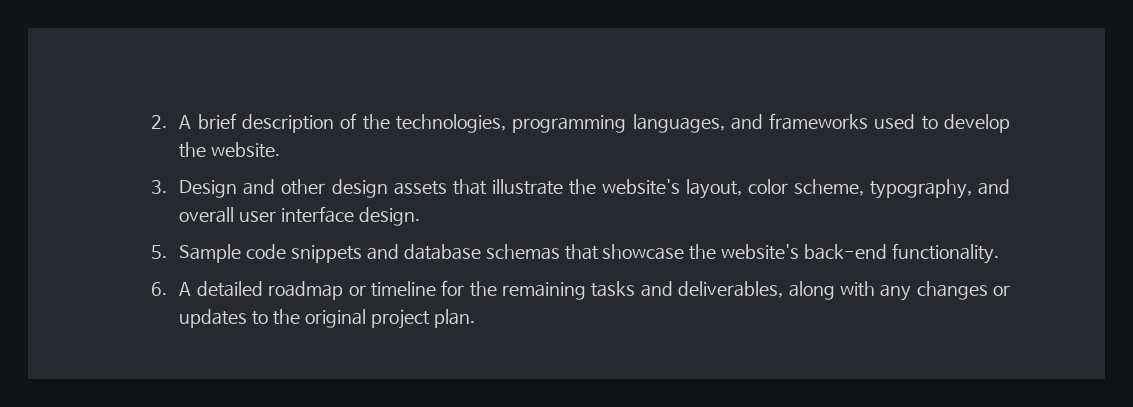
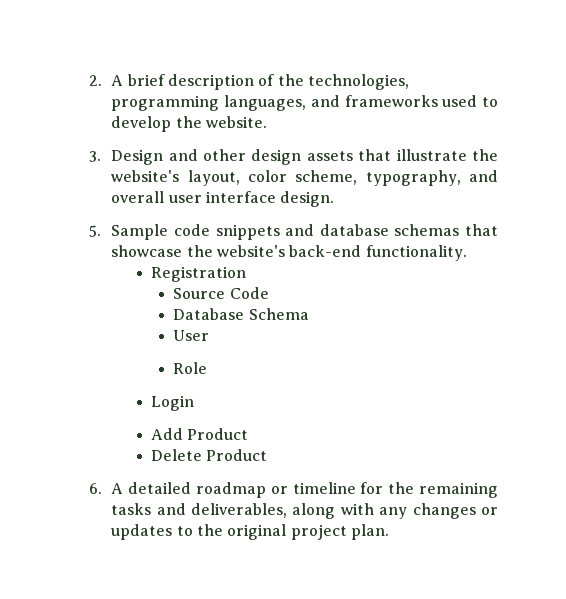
(999, 253) none -> [151,266,247,282] [173,287,269,299] [173,308,309,320] [173,330,210,341] [173,362,208,374] [151,395,195,411] [151,428,249,440] [151,449,268,461] // Registration // Source Code // Database Schema // User // Role // Login // Add Product // Delete Product

